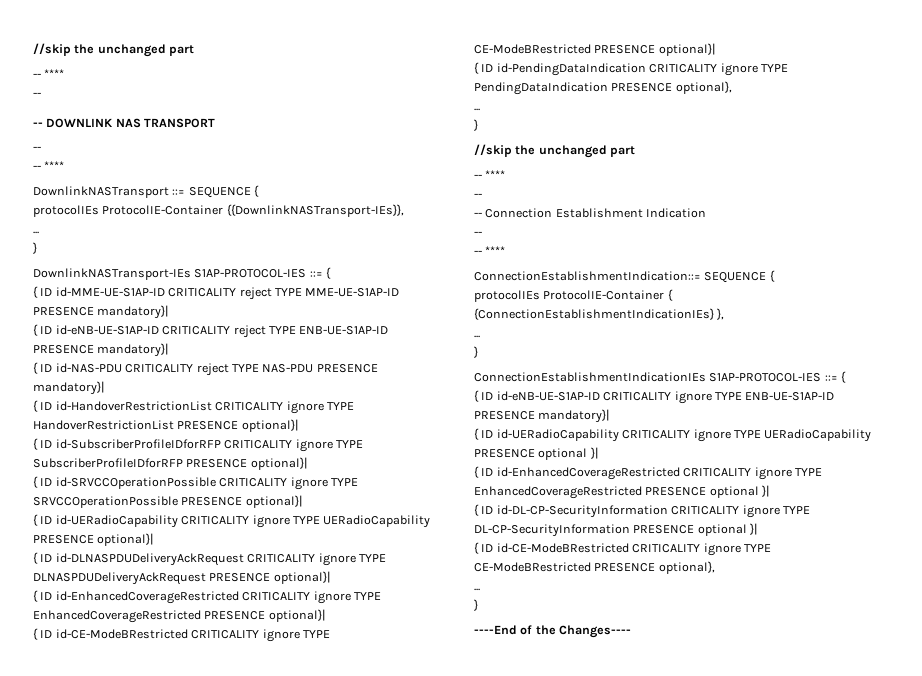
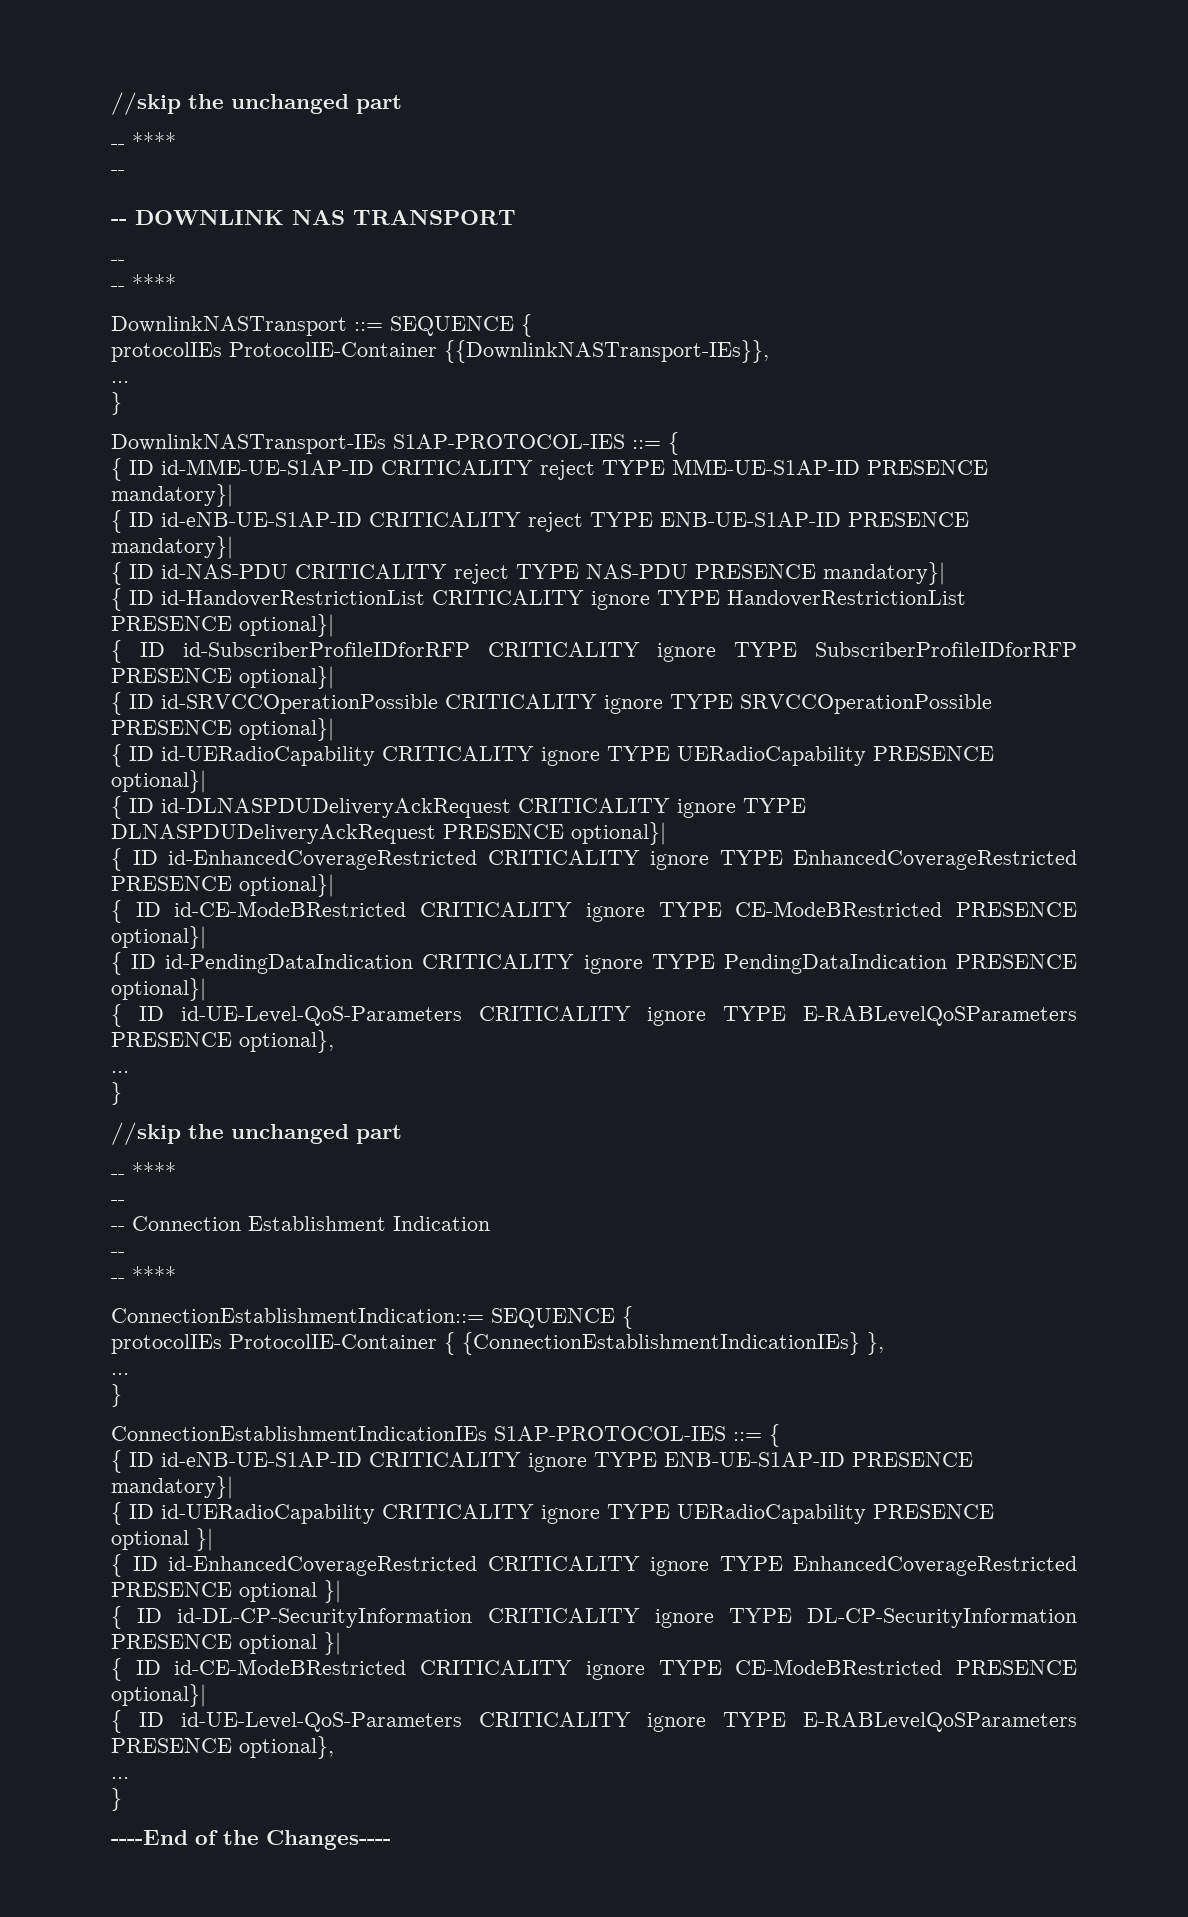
(673, 87) none -> [111,978,206,1001] [111,1004,1077,1027] [111,1032,232,1047] optional}| // { ID id-UE-Level-QoS-Parameters CRITICALITY ignore TYPE E-RABLevelQoSParameters PRESENCE
(656, 567) none -> [111,1684,206,1707] [111,1710,1077,1733] [111,1738,232,1753] optional}| // { ID id-UE-Level-QoS-Parameters CRITICALITY ignore TYPE E-RABLevelQoSParameters PRESENCE

